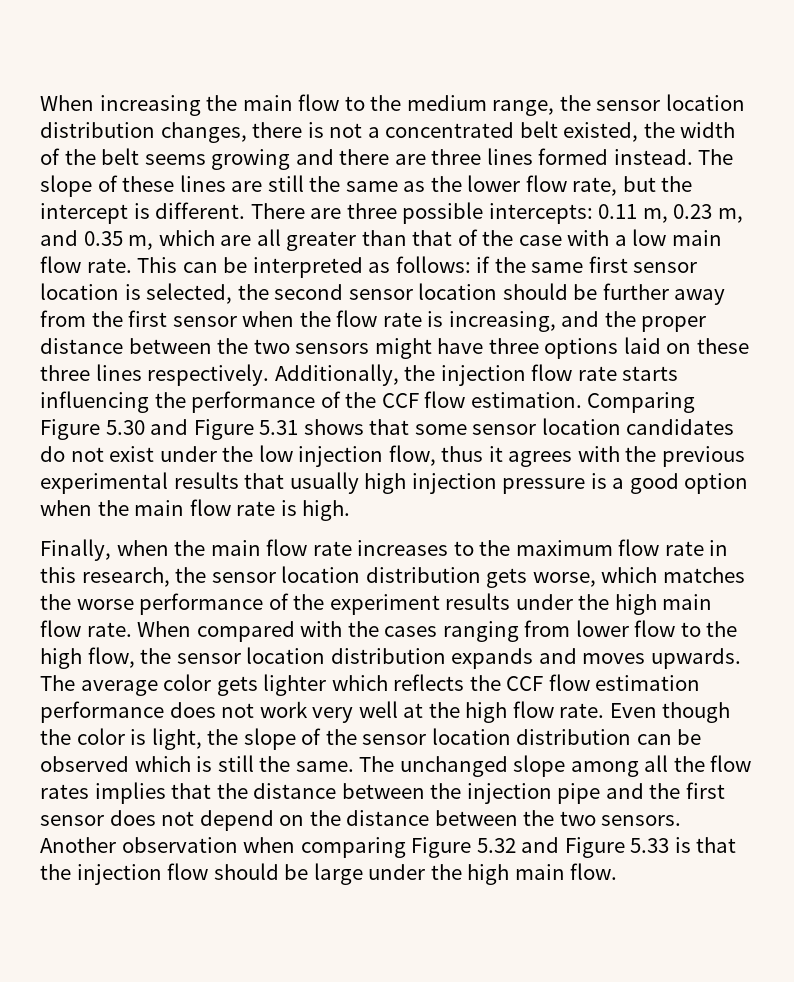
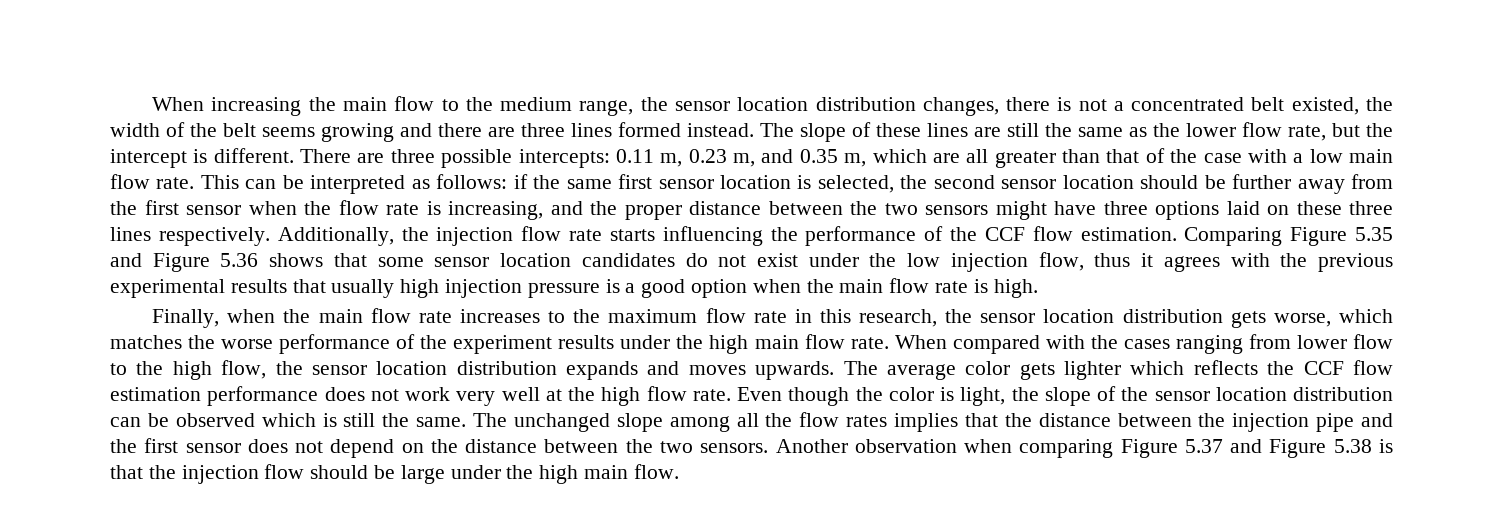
[105,419,299,440] 5.30 and Figure 5.31 -> [1355,227,1393,241] [110,253,259,272] 5.35 and Figure 5.36
[476,837,670,858] 5.32 and Figure 5.33 -> [1184,439,1372,458] 5.37 and Figure 5.38

